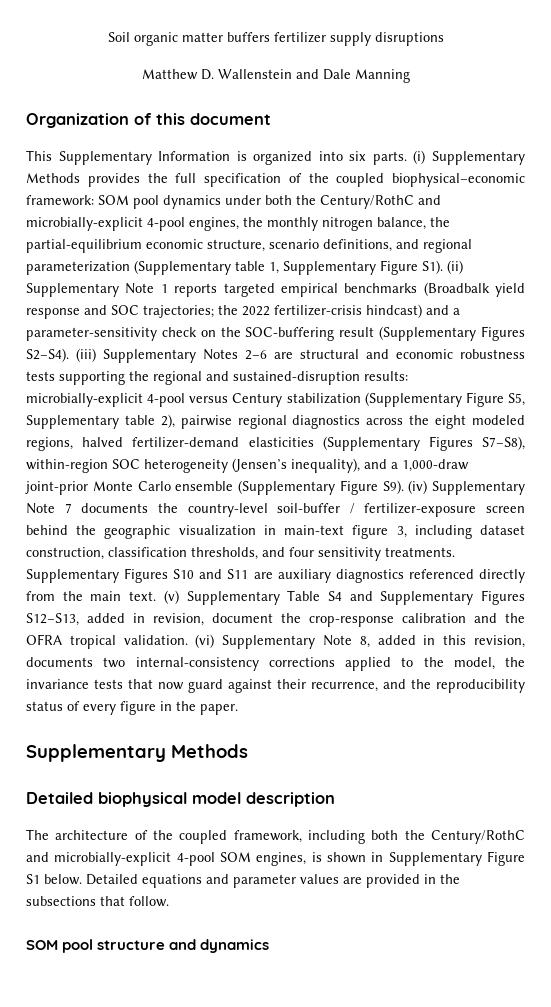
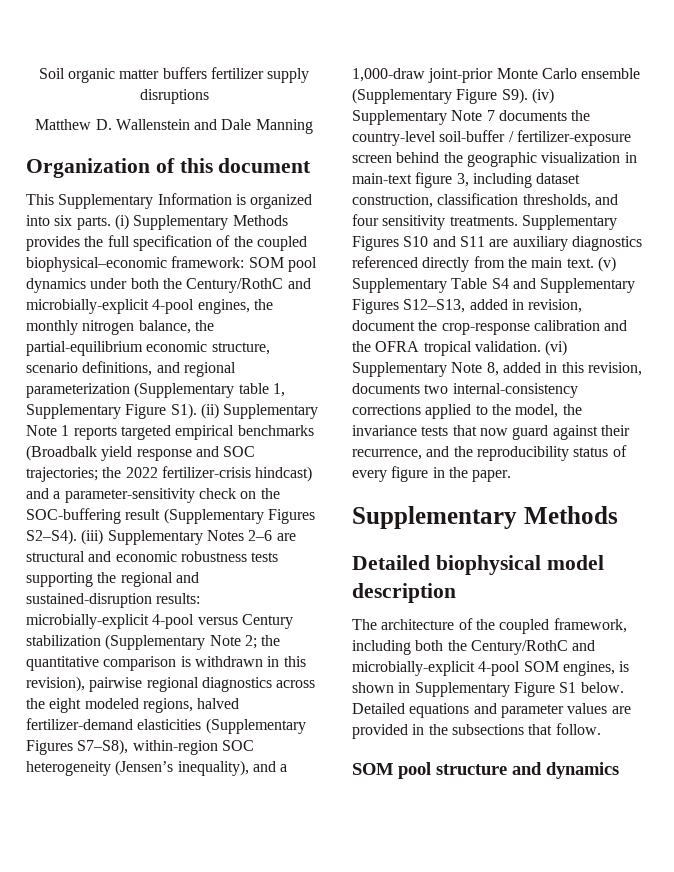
[465,392,526,407] [26,414,175,429] Figure S5, Supplementary table 2), -> [209,635,281,649] [26,656,306,671] [26,676,85,692] Note 2; the quantitative comparison is withdrawn in this revision),

